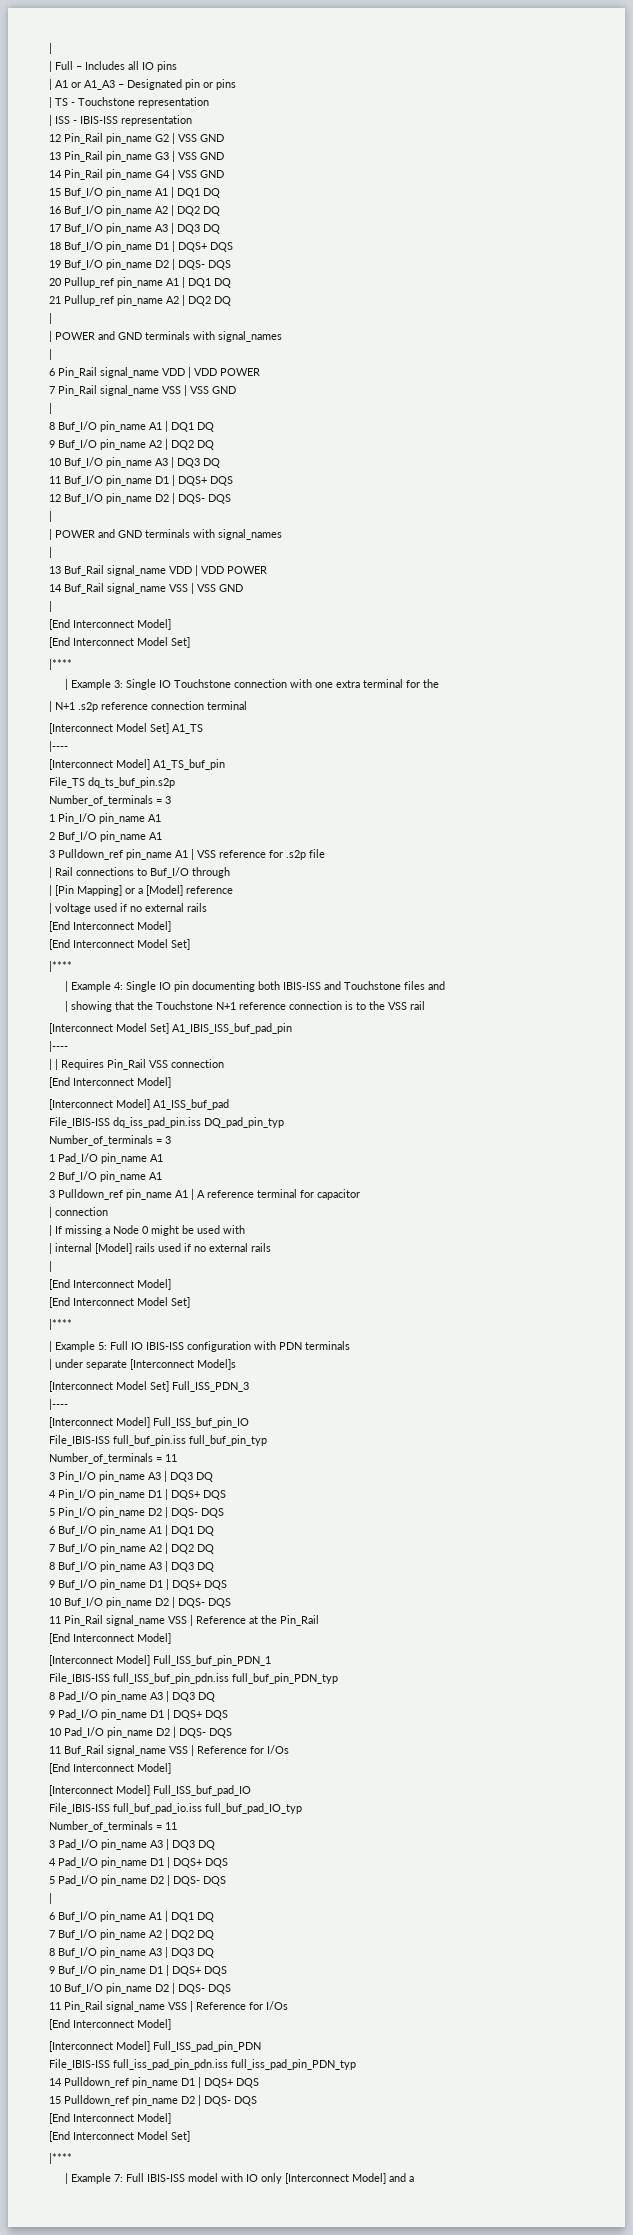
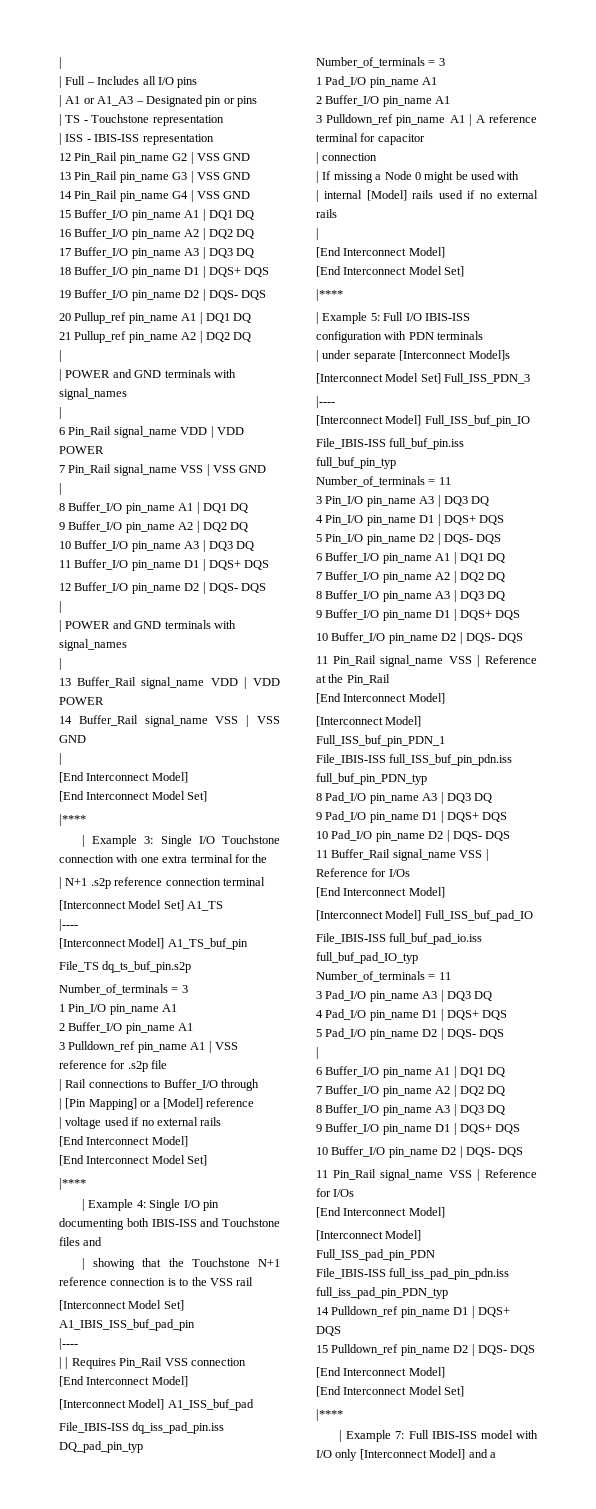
[142,62,154,70] IO -> [157,77,174,85] I/O
[64,187,103,198] Buf_I/O -> [74,209,129,220] Buffer_I/O
[64,205,103,216] Buf_I/O -> [74,228,129,239] Buffer_I/O
[64,223,103,234] Buf_I/O -> [74,247,129,258] Buffer_I/O
[64,241,103,252] Buf_I/O -> [74,266,129,277] Buffer_I/O
[64,259,103,270] Buf_I/O -> [74,289,129,300] Buffer_I/O
[58,421,97,432] Buf_I/O -> [68,502,123,513] Buffer_I/O
[58,439,97,450] Buf_I/O -> [68,521,123,532] Buffer_I/O
[64,457,103,468] Buf_I/O -> [74,540,129,551] Buffer_I/O
[64,475,103,486] Buf_I/O -> [74,559,129,570] Buffer_I/O
[64,493,103,504] Buf_I/O -> [74,582,129,593] Buffer_I/O
[64,565,104,576] Buf_Rail -> [77,677,137,688] Buffer_Rail
[64,583,104,594] Buf_Rail -> [78,715,138,726] Buffer_Rail
[159,680,172,688] IO -> [198,836,215,844] I/O
[58,831,97,842] Buf_I/O -> [68,1022,123,1033] Buffer_I/O
[150,867,189,878] Buf_I/O -> [163,1079,218,1090] Buffer_I/O
[159,982,172,990] IO -> [183,1200,200,1208] I/O
[58,1171,97,1182] Buf_I/O -> [325,95,380,106] Buffer_I/O
[131,1342,143,1350] IO -> [405,313,422,321] I/O
[58,1525,214,1536] [49,1543,214,1554] [49,1561,214,1572] [49,1579,227,1590] [49,1597,103,1608] Buf_I/O pin_name A1 | DQ1 DQ // 7 Buf_I/O pin_name A2 | DQ2 DQ // 8 Buf_I/O pin_name A3 | DQ3 DQ // 9 Buf_I/O pin_name D1 | DQS+ DQS // 10 Buf_I/O -> [325,552,506,564] [316,571,506,583] [316,590,506,602] [316,609,521,621] [316,632,386,643] Buffer_I/O pin_name A1 | DQ1 DQ // 7 Buffer_I/O pin_name A2 | DQ2 DQ // 8 Buffer_I/O pin_name A3 | DQ3 DQ // 9 Buffer_I/O pin_name D1 | DQS+ DQS // 10 Buffer_I/O
[64,1745,104,1756] Buf_Rail -> [331,849,391,860] Buffer_Rail
[58,1911,214,1922] [49,1929,214,1940] [49,1947,214,1958] [49,1965,227,1976] [49,1983,103,1994] Buf_I/O pin_name A1 | DQ1 DQ // 7 Buf_I/O pin_name A2 | DQ2 DQ // 8 Buf_I/O pin_name A3 | DQ3 DQ // 9 Buf_I/O pin_name D1 | DQS+ DQS // 10 Buf_I/O -> [325,1066,506,1078] [316,1085,506,1097] [316,1104,506,1116] [316,1123,521,1135] [316,1146,386,1157] Buffer_I/O pin_name A1 | DQ1 DQ // 7 Buffer_I/O pin_name A2 | DQ2 DQ // 8 Buffer_I/O pin_name A3 | DQ3 DQ // 9 Buffer_I/O pin_name D1 | DQS+ DQS // 10 Buffer_I/O
[246,2174,259,2182] IO -> [316,1450,332,1458] I/O

